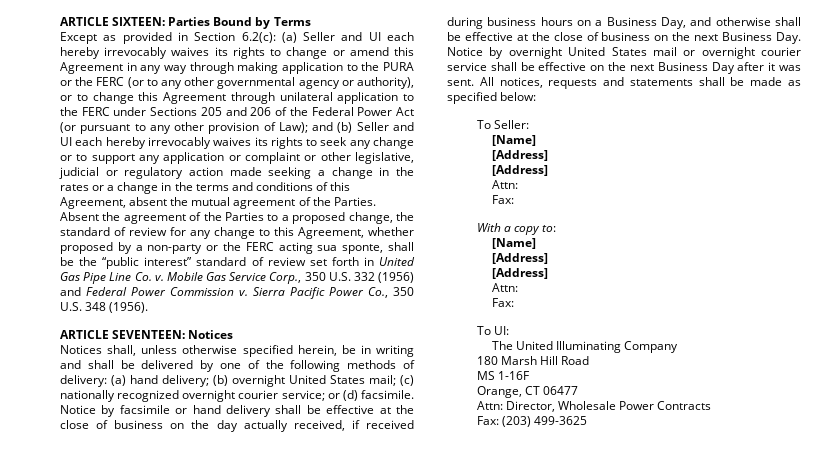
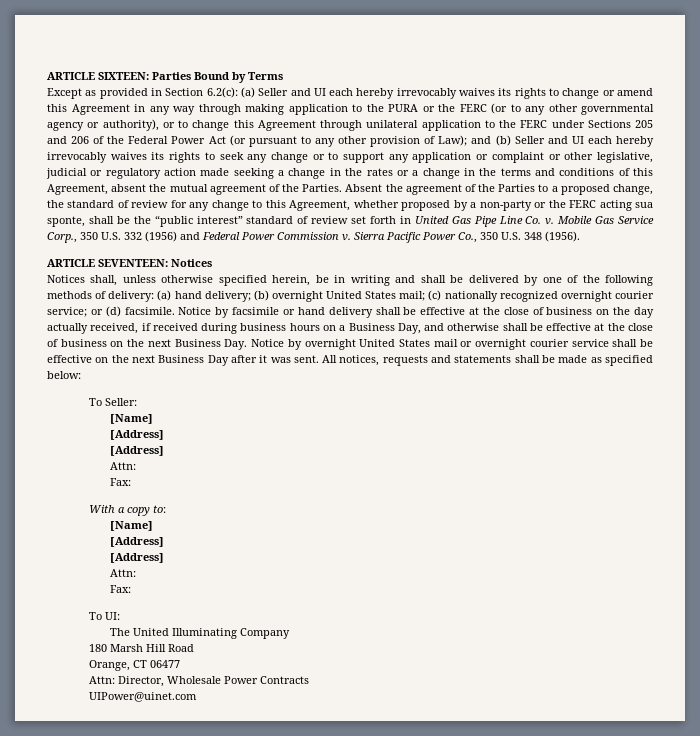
[476,371,530,380] // MS 1-16F -> (194, 648) none
[476,416,588,427] Fax: (203) 499-3625 -> [88,692,197,702] UIPower@uinet.com

